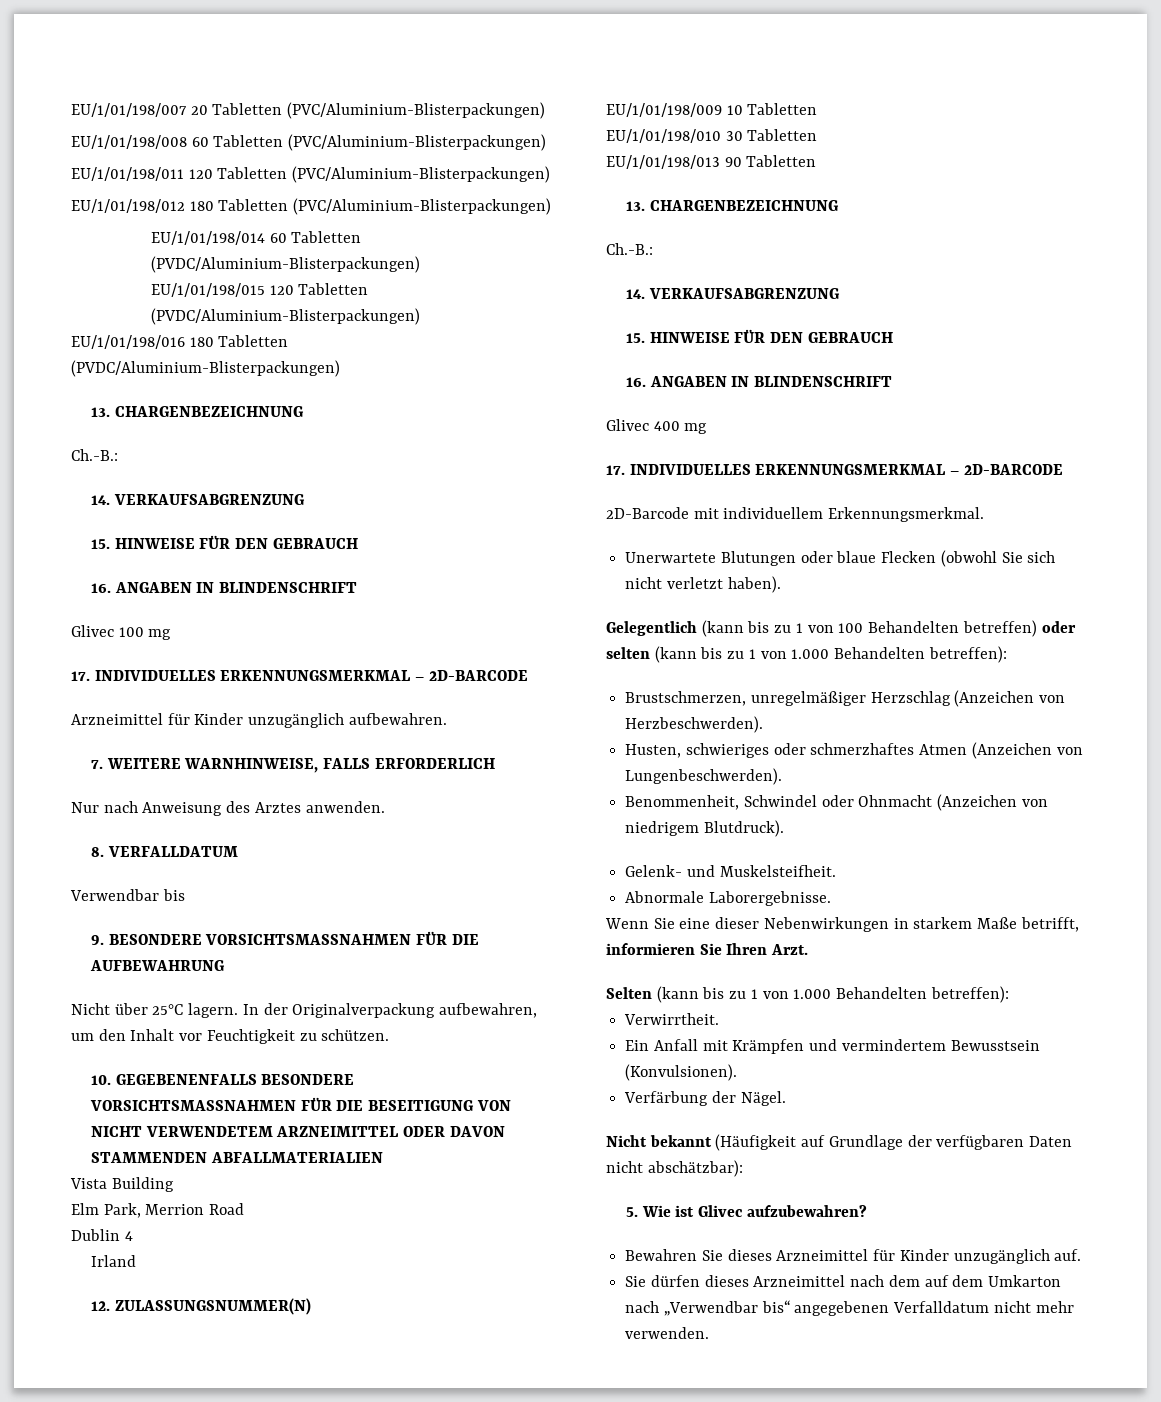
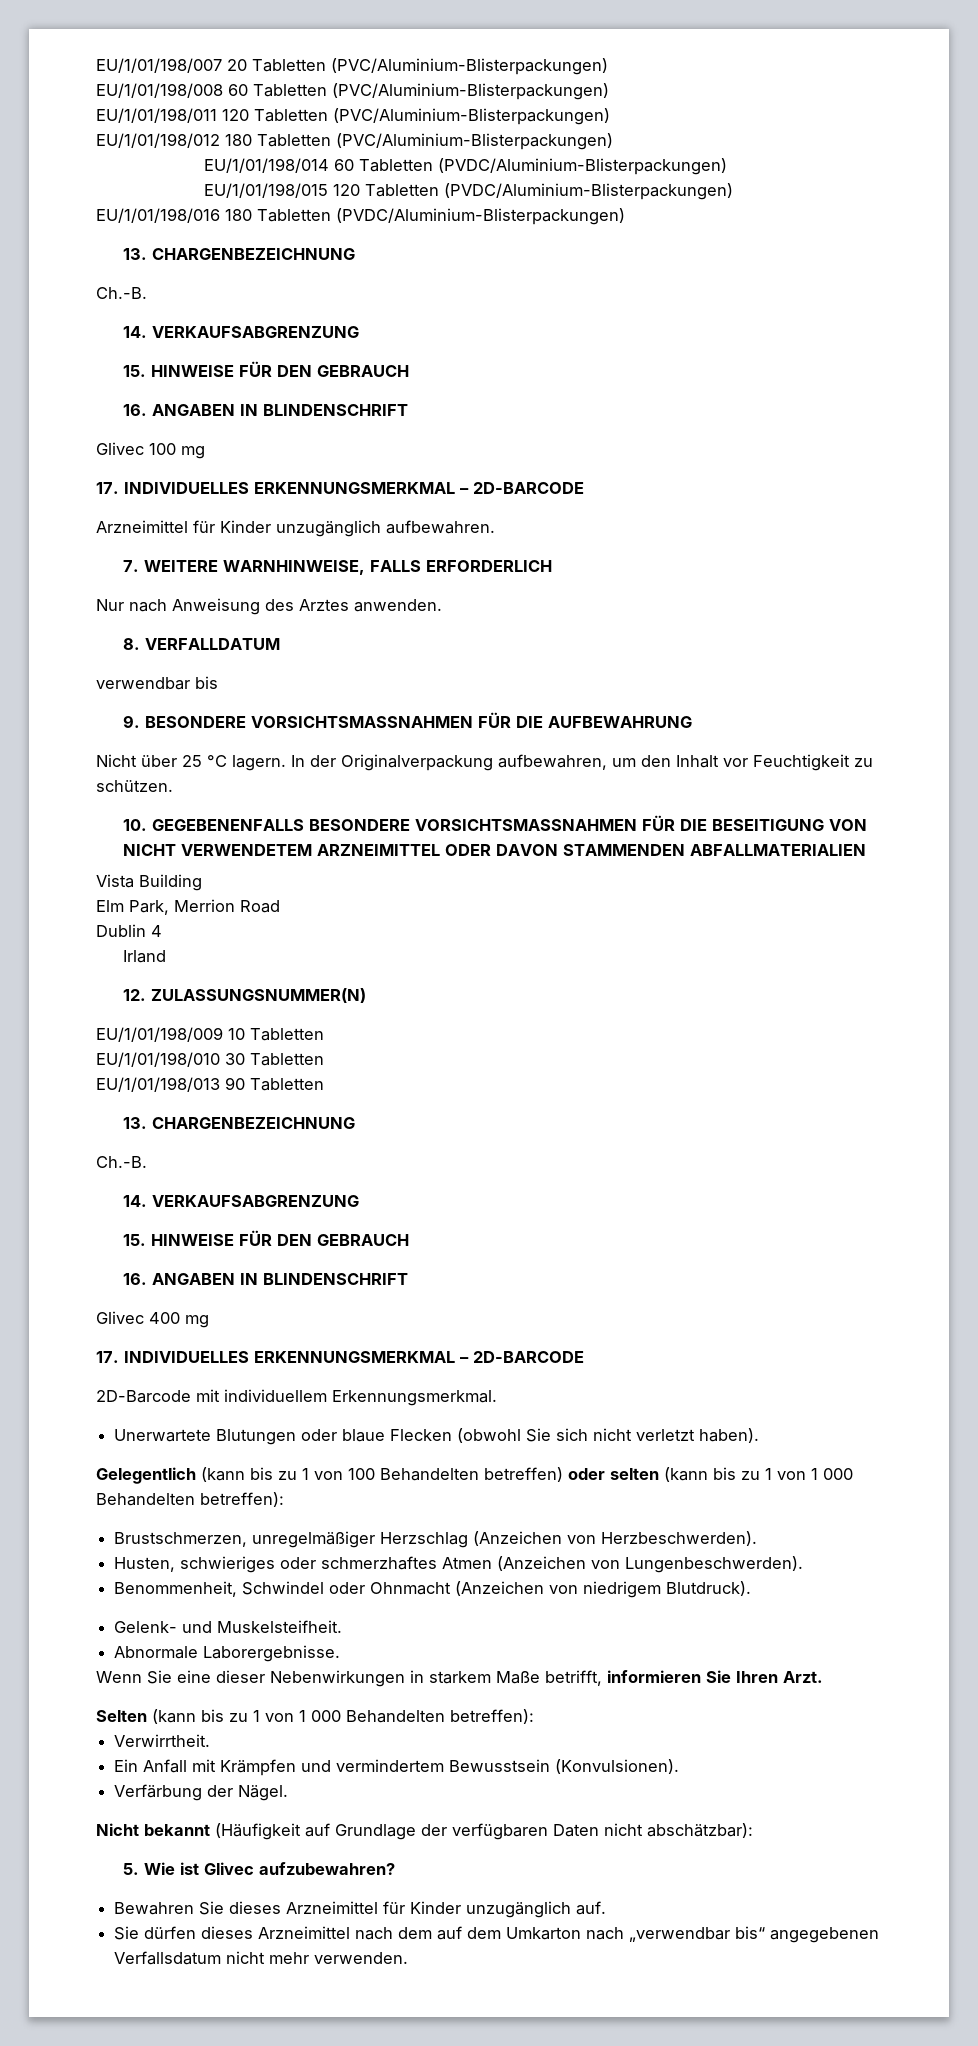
[71,449,118,461] Ch.-B.: -> [96,287,147,299] Ch.-B.
[70,889,159,901] Verwendbar -> [96,677,190,690] verwendbar
[152,1004,184,1015] 25°C -> [182,755,227,767] 25 °C
[606,243,653,255] Ch.-B.: -> [96,1156,147,1168] Ch.-B.
[791,649,830,659] 1.000 -> [811,1468,853,1480] 1 000
[793,989,832,999] 1.000 -> [299,1710,341,1722] 1 000
[663,1301,758,1316] „Verwendbar -> [629,1927,731,1942] „verwendbar
[893,1301,990,1313] Verfalldatum -> [114,1951,222,1965] Verfallsdatum

